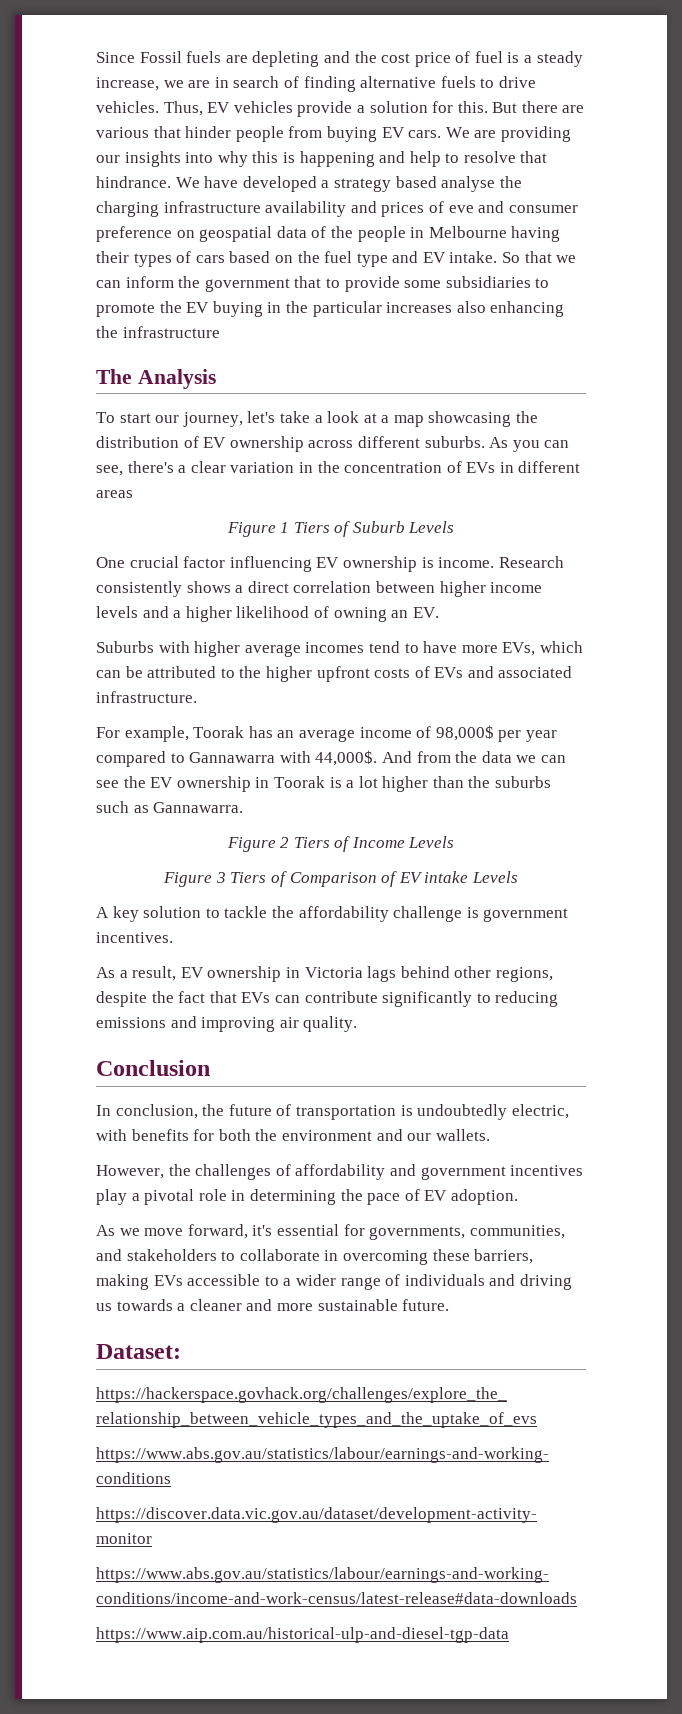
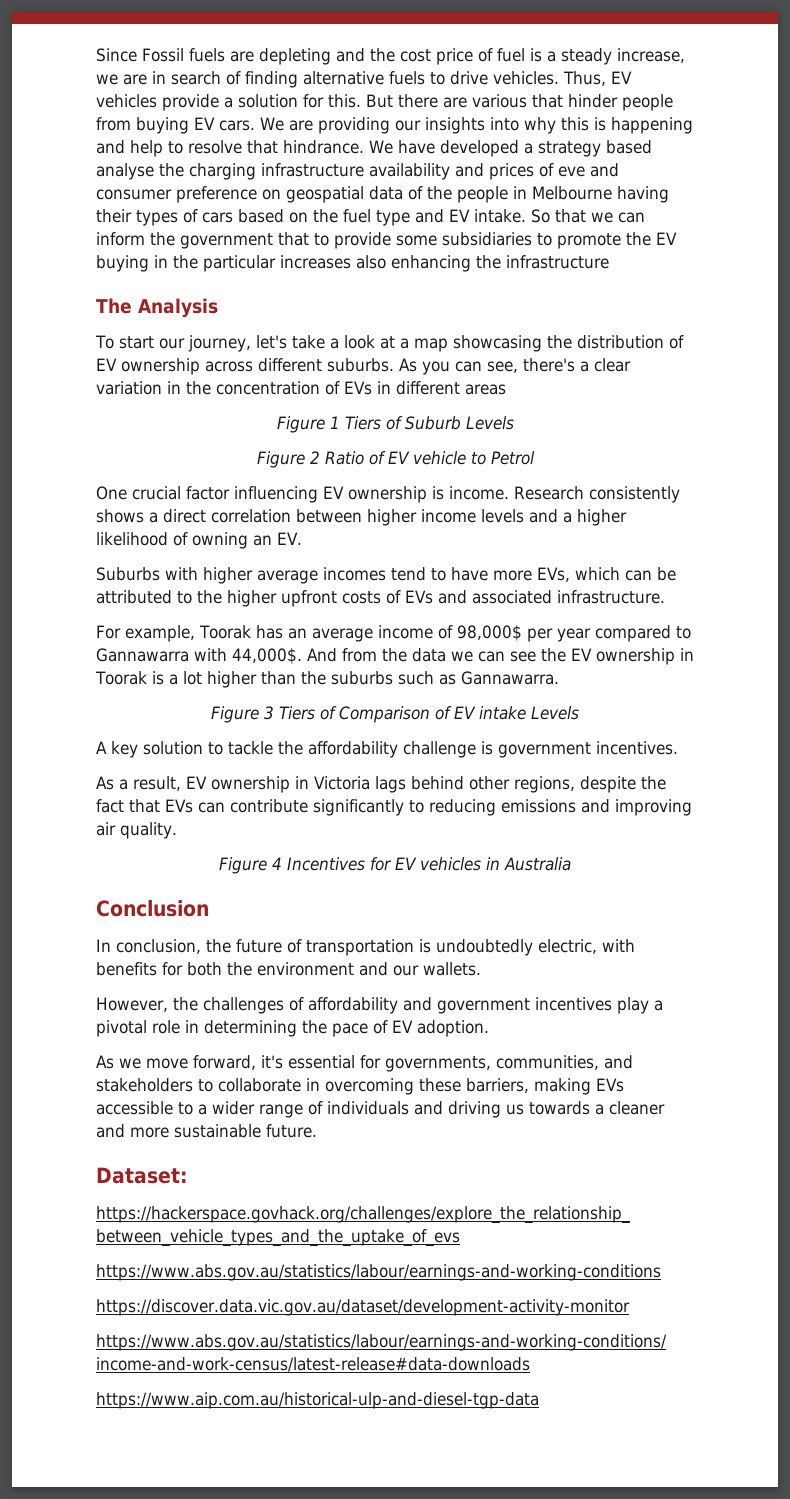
(455, 527) none -> [256,451,535,468] // Figure 2 Ratio of EV vehicle to Petrol
[226,836,455,852] // Figure 2 Tiers of Income Levels -> (559, 678) none
(358, 1024) none -> [219,857,571,874] // Figure 4 Incentives for EV vehicles in Australia

